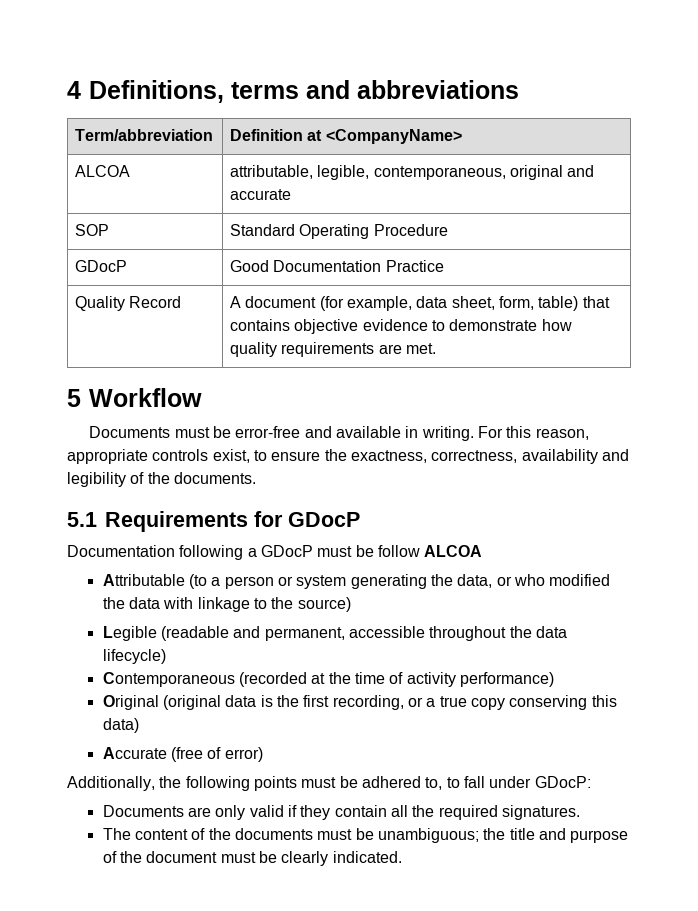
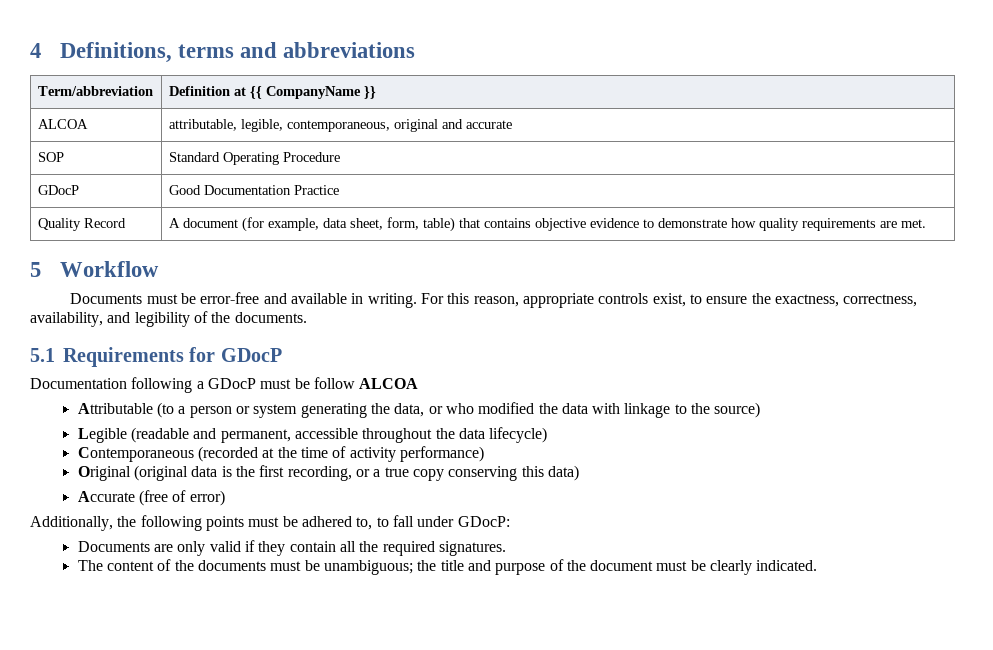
[325,129,462,144] <CompanyName> -> [249,86,376,99] {{ CompanyName }}
[521,449,598,464] availability -> [30,312,103,327] availability,

